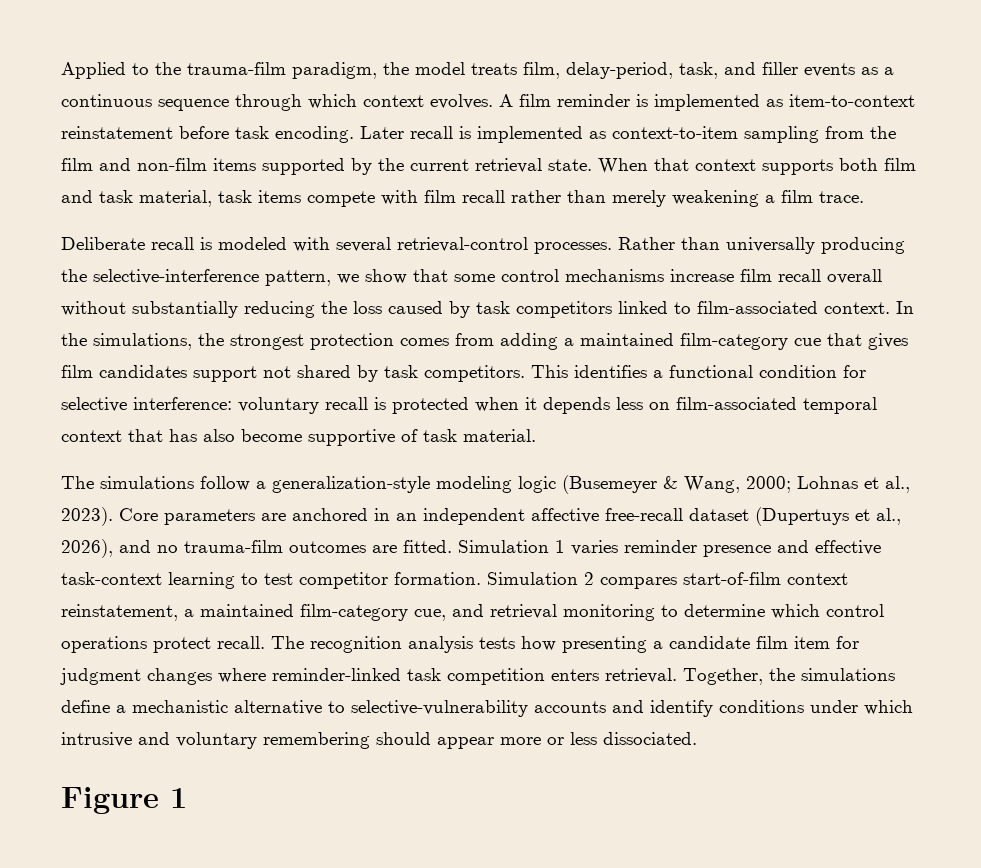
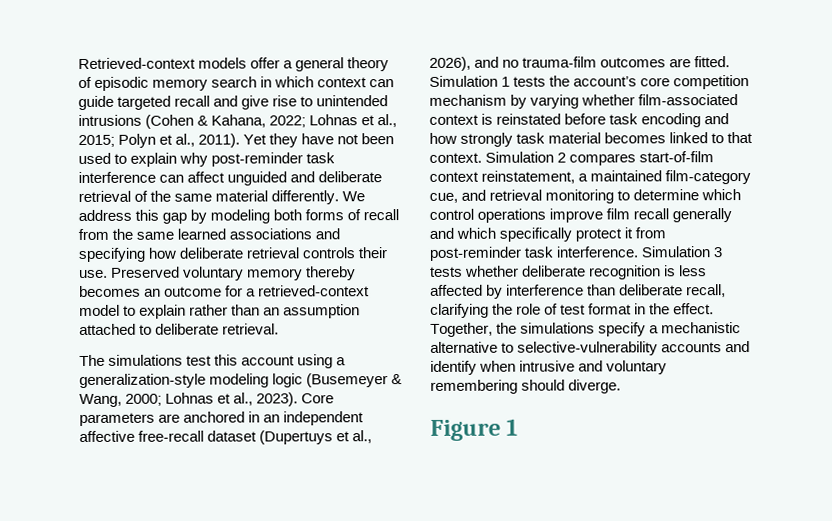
[61,62,894,79] [61,94,915,111] [61,126,896,143] [61,158,916,175] [61,190,864,207] [61,237,905,254] [61,269,882,286] [61,301,914,318] [61,333,908,350] [61,365,866,382] [61,397,877,414] [61,429,536,446] [61,476,250,491] Applied to the trauma-film paradigm, the model treats film, delay-period, task, and filler events as a continuous sequence through which context evolves. A film reminder is implemented as item-to-context reinstatement before task encoding. Later recall is implemented as context-to-item sampling from the film and non-film items supported by the current retrieval state. When that context supports both film and task material, task items compete with film recall rather than merely weakening a film trace. // Deliberate recall is modeled with several retrieval-control processes. Rather than universally producing the selective-interference pattern, we show that some control mechanisms increase film recall overall without substantially reducing the loss caused by task competitors linked to film-associated context. In the simulations, the strongest protection comes from adding a maintained film-category cue that gives film candidates support not shared by task competitors. This identifies a functional condition for selective interference: voluntary recall is protected when it depends less on film-associated temporal context that has also become supportive of task material. // The simulations follow -> [78,57,390,72] [78,76,395,91] [78,95,389,111] [78,114,398,129] [78,133,395,148] [78,152,336,167] [78,171,383,186] [78,190,366,205] [78,209,400,224] [78,228,341,240] [78,247,388,262] [79,266,357,281] [79,285,371,297] [79,304,361,319] [79,323,280,335] [79,354,334,369] Retrieved-context models offer a general theory of episodic memory search in which context can guide targeted recall and give rise to unintended intrusions (Cohen & Kahana, 2022; Lohnas et al., 2015; Polyn et al., 2011). Yet they have not been used to explain why post-reminder task interference can affect unguided and deliberate retrieval of the same material differently. We address this gap by modeling both forms of recall from the same learned associations and specifying how deliberate retrieval controls their use. Preserved voluntary memory thereby becomes an outcome for a retrieved-context model to explain rather than an assumption attached to deliberate retrieval. // The simulations test this account using
[571,540,881,557] [61,572,481,589] varies reminder presence and effective task-context learning to test competitor formation. -> [513,75,750,90] [429,94,739,109] [429,113,730,128] [429,131,754,147] [429,152,482,163] tests the account’s core competition mechanism by varying whether film-associated context is reinstated before task encoding and how strongly task material becomes linked to that context.
[153,636,859,653] [60,668,677,685] protect recall. The recognition analysis tests how presenting a candidate film item for judgment changes where reminder-linked task competition enters retrieval. -> [549,208,733,223] [429,227,667,242] [429,246,723,261] [430,265,708,280] [430,284,727,299] [430,303,715,318] improve film recall generally and which specifically protect it from post-reminder task interference. Simulation 3 tests whether deliberate recognition is less affected by interference than deliberate recall, clarifying the role of test format in the effect.
[61,700,110,713] define -> [598,322,647,337] specify
[719,700,913,715] conditions under which -> [479,360,517,372] when
[437,732,697,749] appear more or less dissociated. -> [568,379,622,394] diverge.

